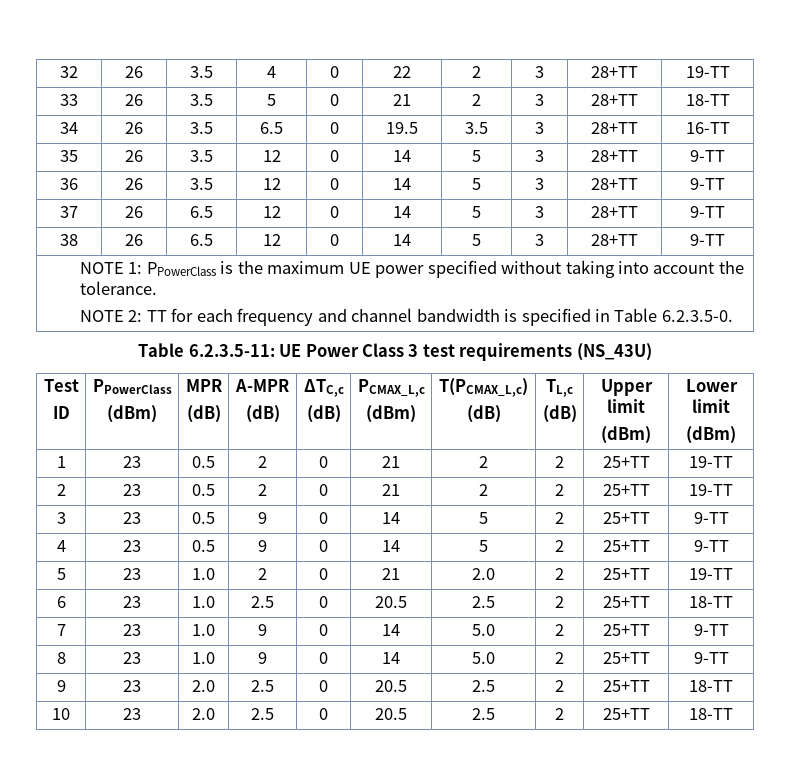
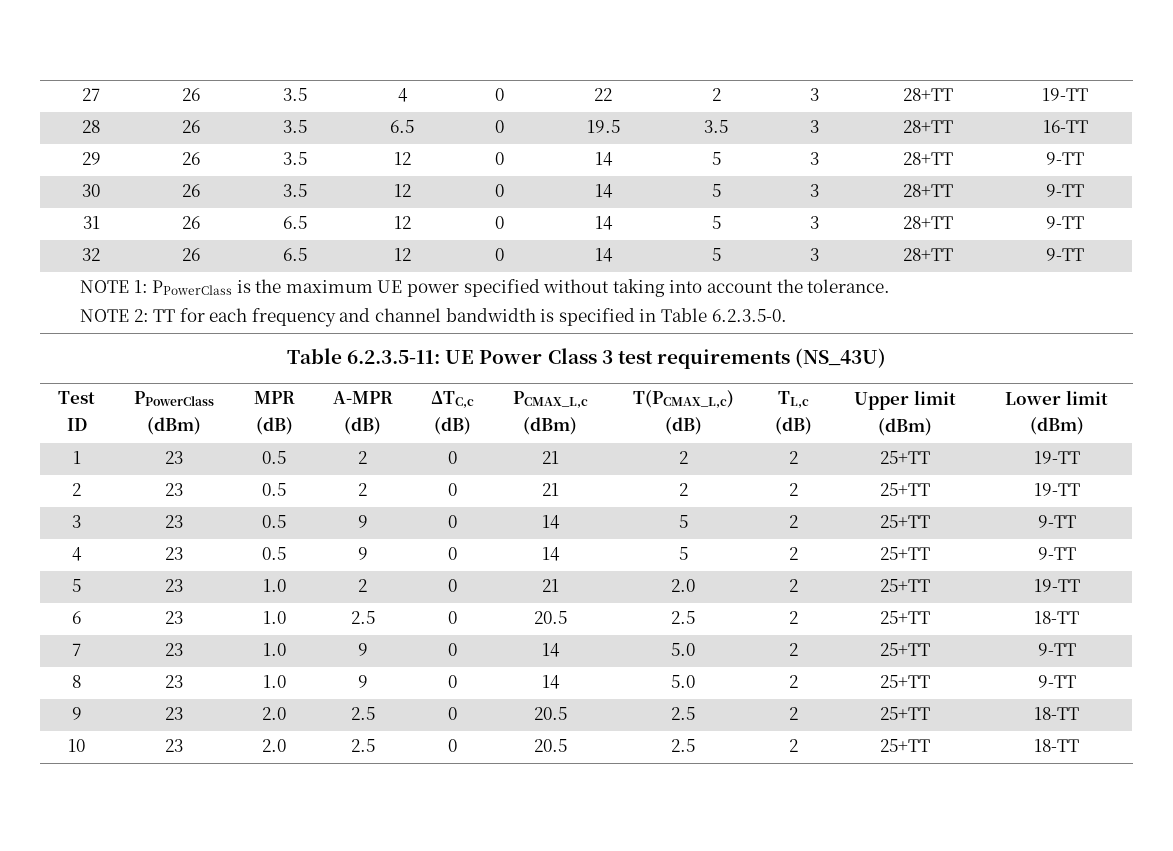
[60,66,78,78] 32 -> [82,88,100,101] 27
[60,94,78,106] [125,94,143,106] [190,94,213,106] [267,94,276,106] [330,94,339,106] [393,94,411,106] [472,94,481,106] [535,94,544,106] [591,94,638,106] [685,94,730,106] [60,122,78,134] 33 | 26 | 3.5 | 5 | 0 | 21 | 2 | 3 | 28+TT | 18-TT // 34 -> [82,120,100,133] 28
[60,150,78,162] [125,150,143,162] [190,150,213,162] [262,150,281,162] [330,150,339,162] [393,150,411,162] [472,150,481,162] [535,150,544,162] [591,150,638,162] [690,150,725,162] [60,178,78,190] [125,178,143,190] [190,178,213,190] [262,178,281,190] [330,178,339,190] [393,178,411,190] [472,178,481,190] [535,178,544,190] [591,178,638,190] [690,178,725,190] [60,206,78,218] [125,206,143,218] [190,206,213,218] [262,206,281,218] [330,206,339,218] [393,206,411,218] [472,206,481,218] [535,206,544,218] [591,206,638,218] [690,206,725,218] [60,234,78,246] 35 | 26 | 3.5 | 12 | 0 | 14 | 5 | 3 | 28+TT | 9-TT // 36 | 26 | 3.5 | 12 | 0 | 14 | 5 | 3 | 28+TT | 9-TT // 37 | 26 | 6.5 | 12 | 0 | 14 | 5 | 3 | 28+TT | 9-TT // 38 -> [81,152,101,165] [182,152,200,165] [282,152,307,165] [393,152,411,165] [495,152,504,165] [594,152,613,166] [711,152,721,165] [809,152,819,165] [903,152,954,165] [1046,152,1084,165] [82,184,100,197] [182,184,200,197] [282,184,307,197] [393,184,411,197] [495,184,504,197] [594,184,613,198] [711,184,721,197] [809,184,819,197] [903,184,954,197] [1046,184,1084,197] [82,216,100,229] [182,216,200,229] [282,216,307,229] [393,216,411,229] [495,216,504,229] [594,216,613,230] [711,216,721,229] [809,216,819,229] [903,216,954,229] [1046,216,1084,229] [82,248,100,261] 29 | 26 | 3.5 | 12 | 0 | 14 | 5 | 3 | 28+TT | 9-TT // 30 | 26 | 3.5 | 12 | 0 | 14 | 5 | 3 | 28+TT | 9-TT // 31 | 26 | 6.5 | 12 | 0 | 14 | 5 | 3 | 28+TT | 9-TT // 32

